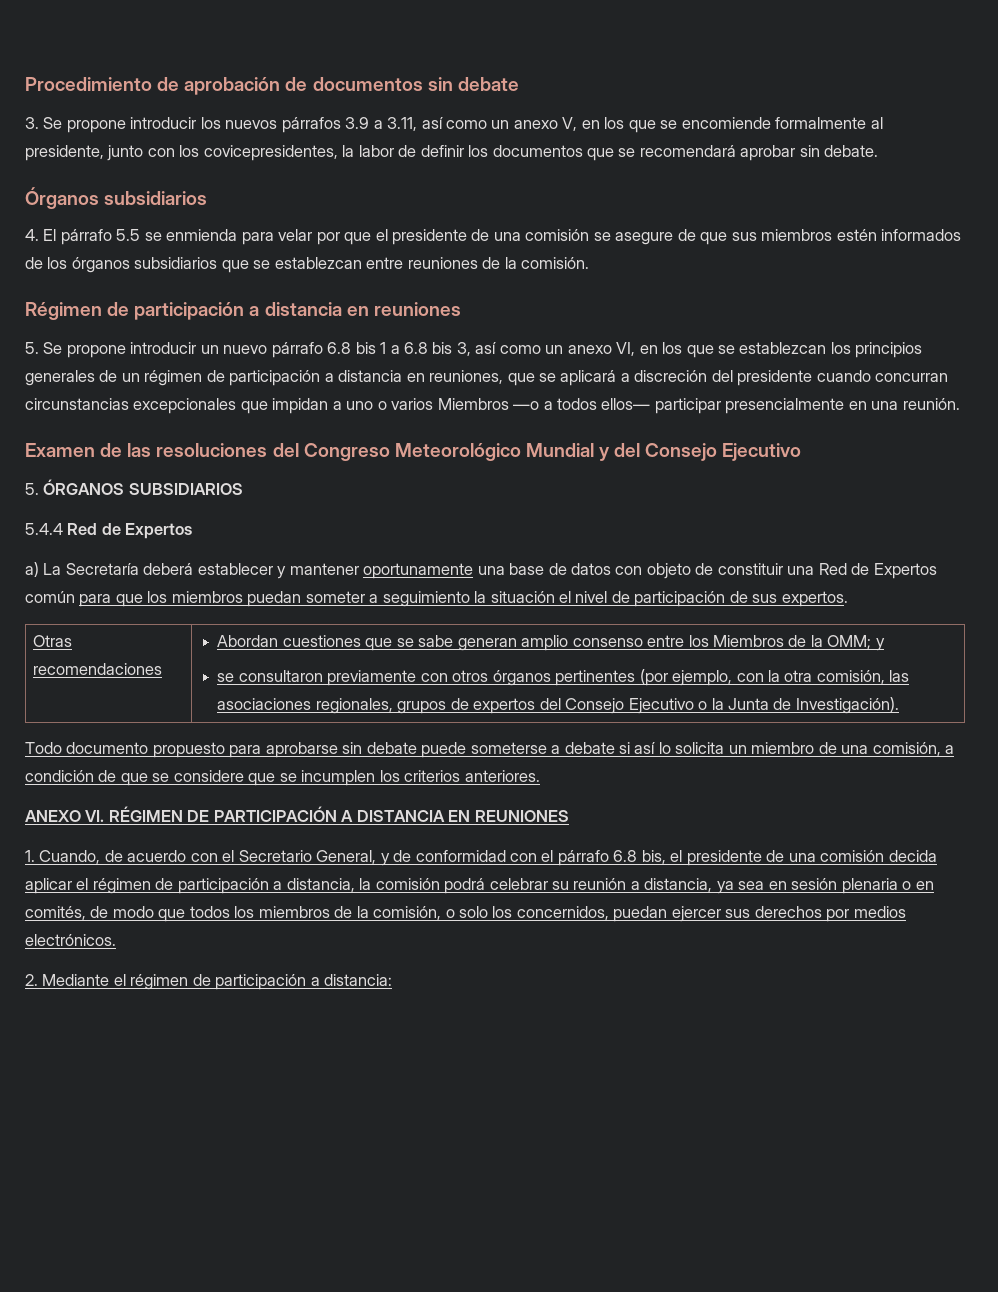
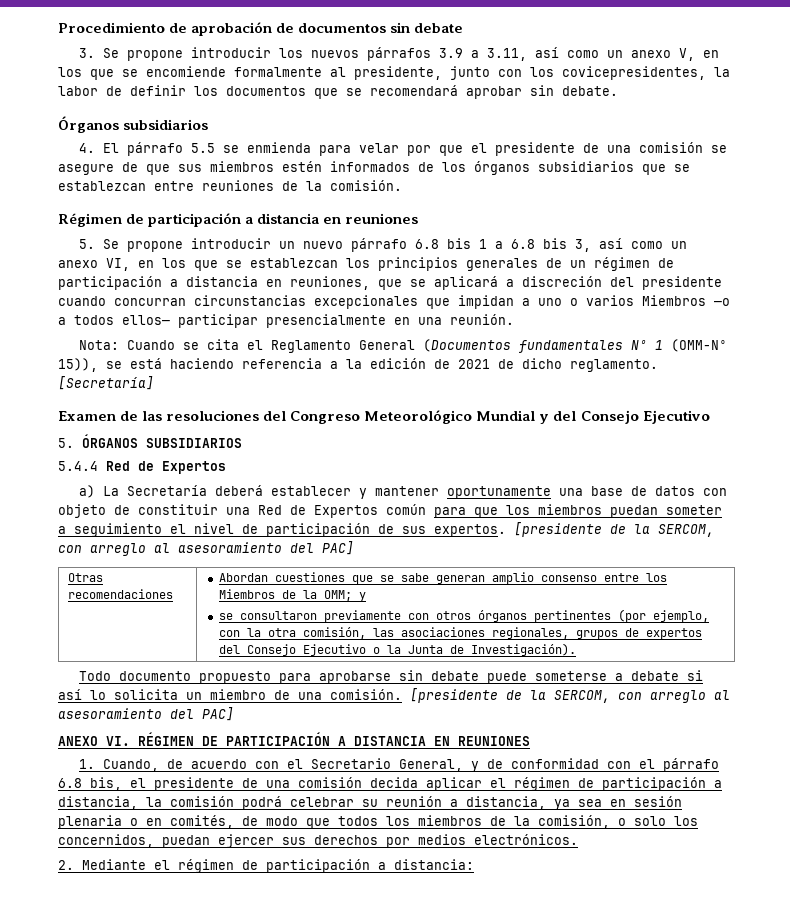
(960, 404) none -> [79,339,728,353] [58,358,658,372] [58,376,154,390] // Nota: Cuando se cita el Reglamento General (Documentos fundamentales Nº 1 (OMM-Nº 15)), se está haciendo referencia a la edición de 2021 de dicho reglamento. [Secretaría]
[474,591,555,603] la situación -> (162, 530) none
(848, 599) none -> [514,522,714,537] [58,541,354,556] [presidente de la SERCOM, con arreglo al asesoramiento del PAC]
[872,742,955,756] [25,770,540,786] comisión, a condición de que se considere que se incumplen los criterios anteriores. -> [330,688,730,703] [58,707,234,721] comisión. [presidente de la SERCOM, con arreglo al asesoramiento del PAC]

